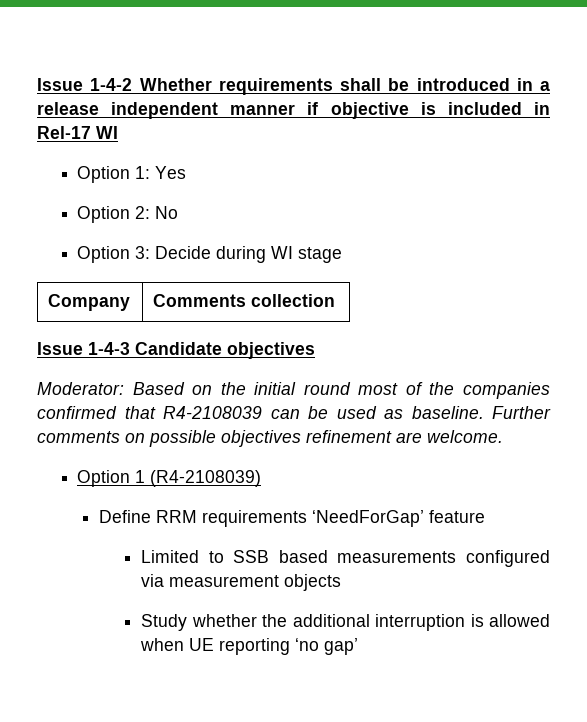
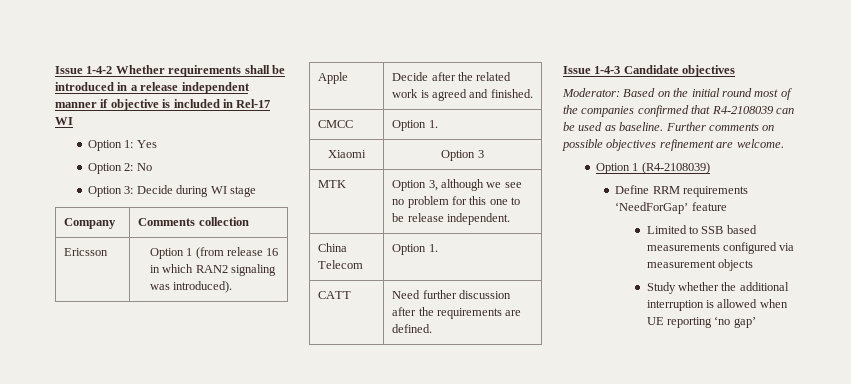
(336, 300) none -> [64,248,109,256] [149,247,279,259] [149,264,276,276] [149,281,233,293] [318,72,349,84] [392,72,512,81] [392,89,533,101] [318,120,354,128] [392,120,438,131] [328,150,366,158] [441,150,484,161] [318,180,347,188] [392,179,522,191] [392,196,521,208] [392,213,510,225] [318,243,348,252] [318,260,364,269] [392,244,438,255] [318,291,352,299] [392,290,511,299] [392,307,522,319] [392,324,433,333] // Ericsson | Option 1 (from release 16 in which RAN2 signaling was introduced). // Apple | Decide after the related work is agreed and finished. // CMCC | Option 1. // Xiaomi | Option 3 // MTK | Option 3, although we see no problem for this one to be release independent. // China Telecom | Option 1. // CATT | Need further discussion after the requirements are defined.

